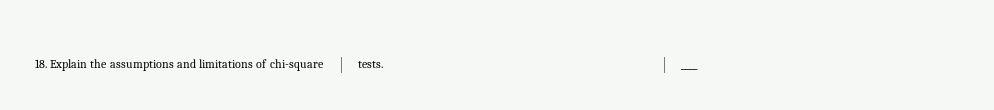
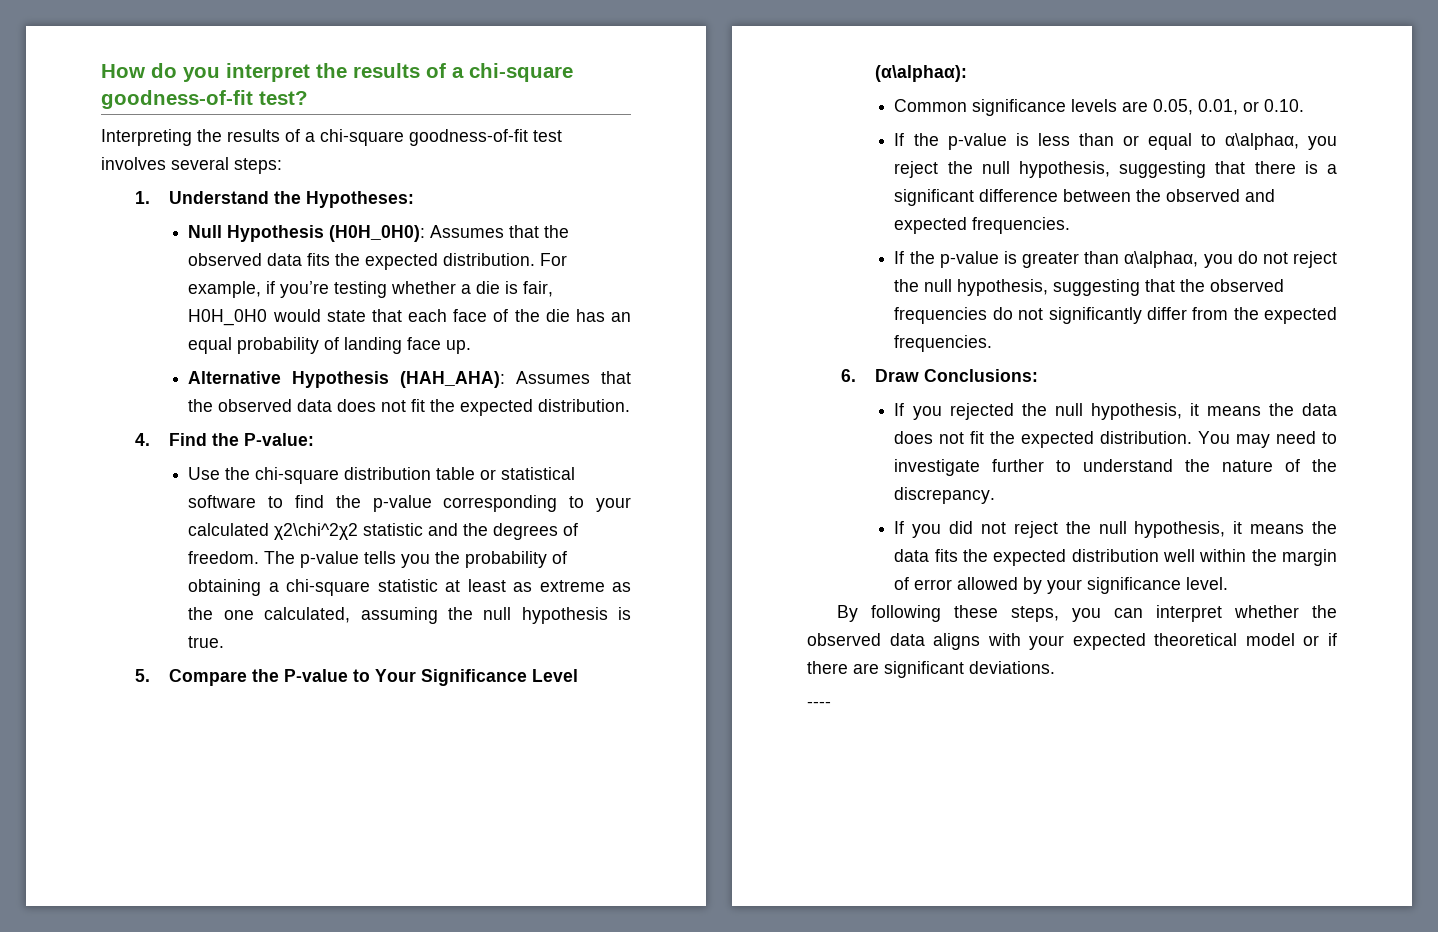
[35,59,383,71] [681,68,698,70] 18. Explain the assumptions and limitations of chi-square tests. // ____ -> [101,63,573,82] [101,90,308,109] [101,129,562,146] [101,157,282,174] [135,191,415,208] [188,225,570,242] [188,253,568,270] [188,281,554,298] [188,309,632,326] [188,337,472,354] [188,371,631,388] [188,399,631,416] [135,433,315,446] [188,467,576,484] [188,495,631,512] [188,523,579,540] [188,551,568,568] [188,579,631,596] [188,607,631,624] [188,636,225,648] [135,669,579,686] [875,65,968,82] [894,99,1305,116] [894,133,1337,150] [894,161,1337,178] [894,189,1276,206] [894,217,1071,234] [894,251,1337,268] [894,279,1285,296] [894,307,1337,324] [894,335,993,352] [841,369,1039,382] [894,403,1337,420] [894,431,1337,448] [894,459,1337,476] [894,487,996,504] [894,521,1337,538] [894,549,1337,566] [894,577,1229,594] [837,605,1337,622] [807,633,1337,650] [807,661,1055,678] [807,701,831,708] How do you interpret the results of a chi-square goodness-of-fit test? // Interpreting the results of a chi-square goodness-of-fit test involves several steps: // 1. Understand the Hypotheses: // Null Hypothesis (H0H_0H0): Assumes that the observed data fits the expected distribution. For example, if you’re testing whether a die is fair, H0H_0H0 would state that each face of the die has an equal probability of landing face up. // Alternative Hypothesis (HAH_AHA): Assumes that the observed data does not fit the expected distribution. // 4. Find the P-value: // Use the chi-square distribution table or statistical software to find the p-value corresponding to your calculated χ2\chi^2χ2 statistic and the degrees of freedom. The p-value tells you the probability of obtaining a chi-square statistic at least as extreme as the one calculated, assuming the null hypothesis is true. // 5. Compare the P-value to Your Significance Level (α\alphaα): // Common significance levels are 0.05, 0.01, or 0.10. // If the p-value is less than or equal to α\alphaα, you reject the null hypothesis, suggesting that there is a significant difference between the observed and expected frequencies. // If the p-value is greater than α\alphaα, you do not reject the null hypothesis, suggesting that the observed frequencies do not significantly differ from the expected frequencies. // 6. Draw Conclusions: // If you rejected the null hypothesis, it means the data does not fit the expected distribution. You may need to investigate further to understand the nature of the discrepancy. // If you did not reject the null hypothesis, it means the data fits the expected distribution well within the margin of error allowed by your significance level. // By following these steps, you can interpret whether the observed data aligns with your expected theoretical model or if there are significant deviations. // ----

